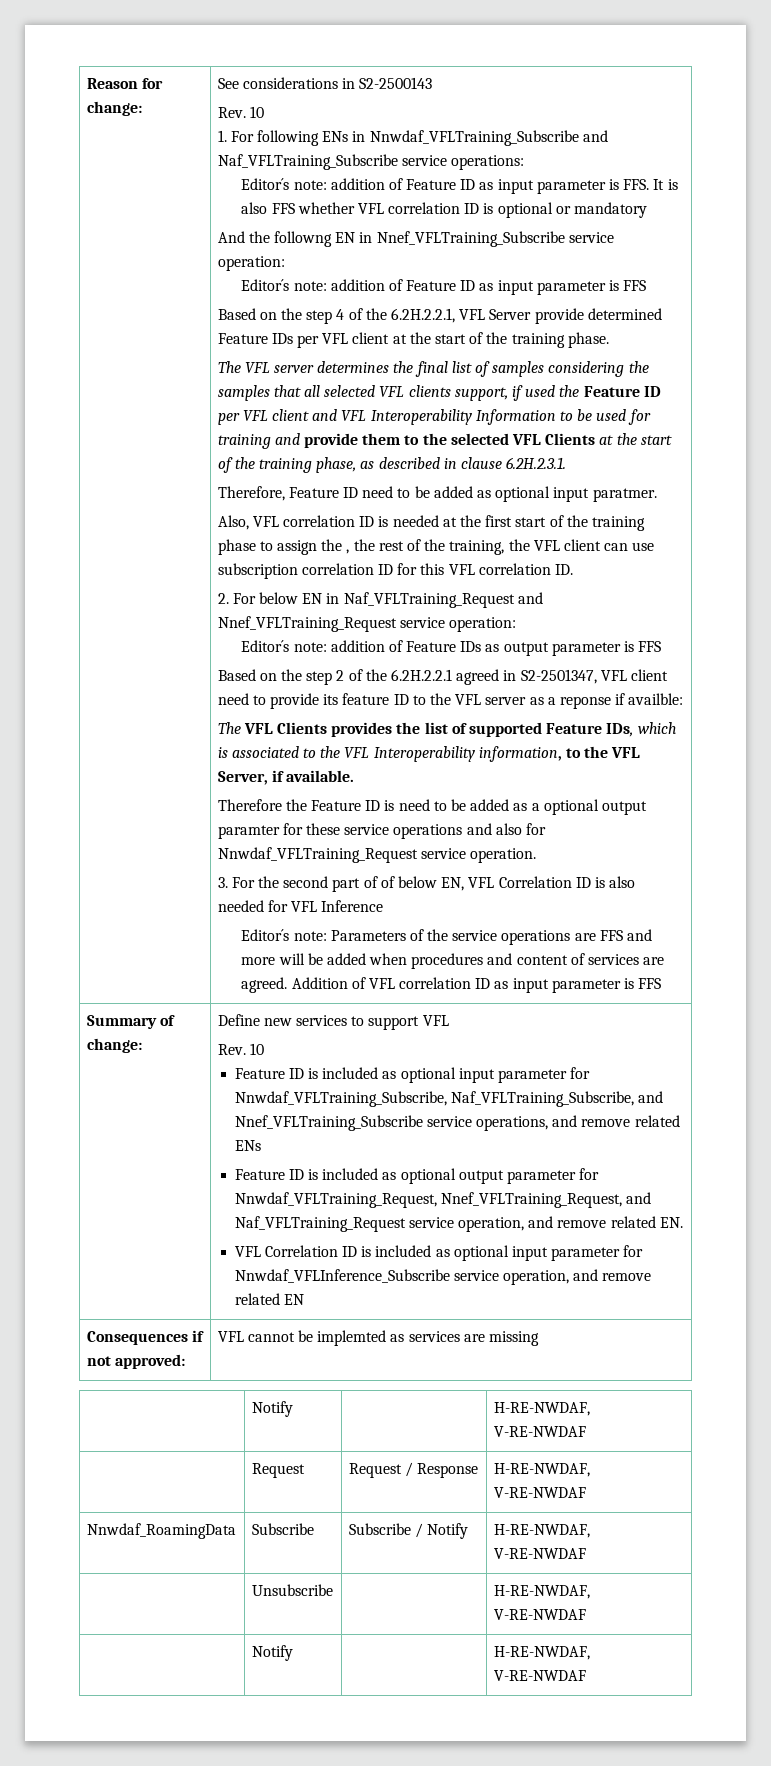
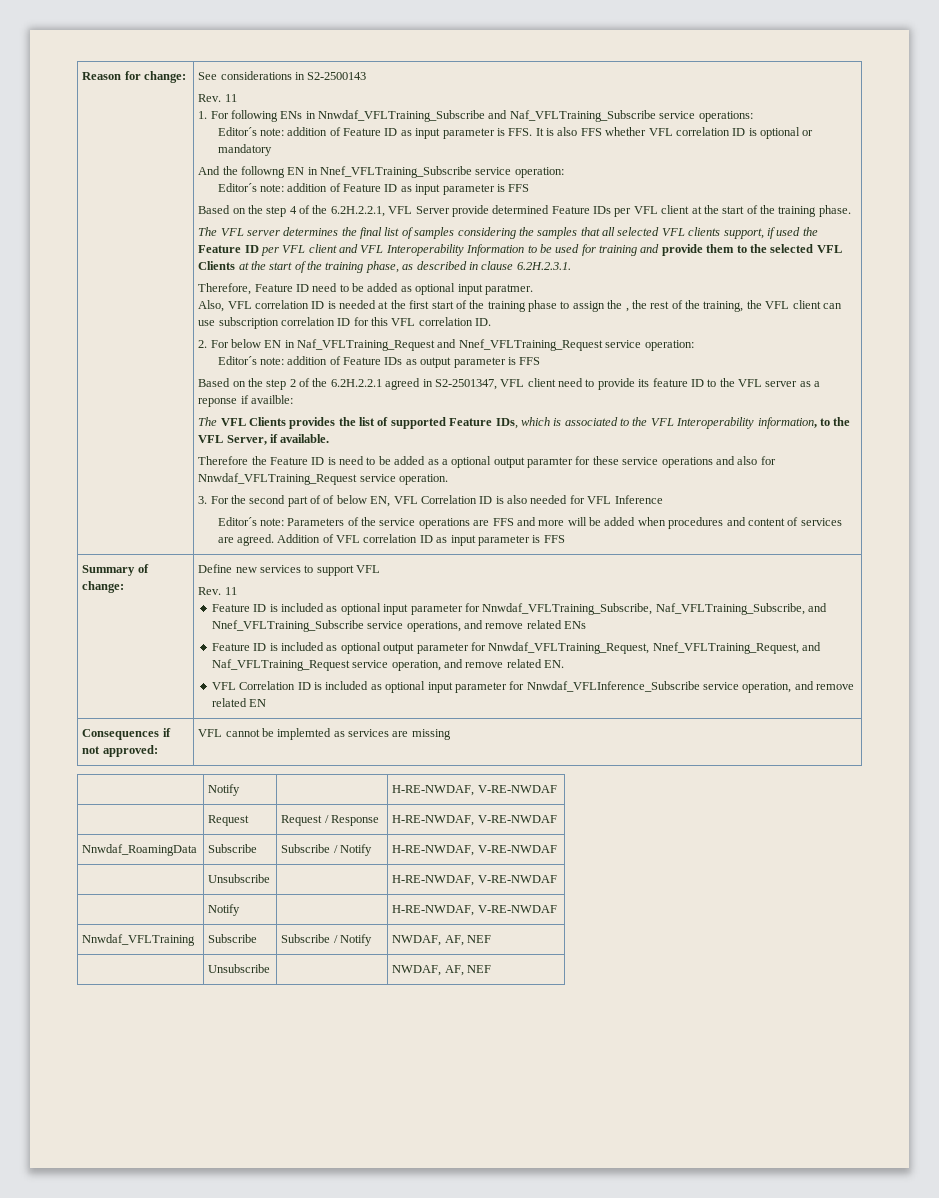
[249,106,264,118] 10 -> [224,94,237,102] 11
[249,1043,264,1055] 10 -> [224,587,237,595] 11
(586, 1675) none -> [82,934,196,946] [208,934,258,943] [281,934,372,946] [392,935,491,946] [208,964,271,973] [392,965,491,976] // Nnwdaf_VFLTraining | Subscribe | Subscribe / Notify | NWDAF, AF, NEF // | Unsubscribe | | NWDAF, AF, NEF

